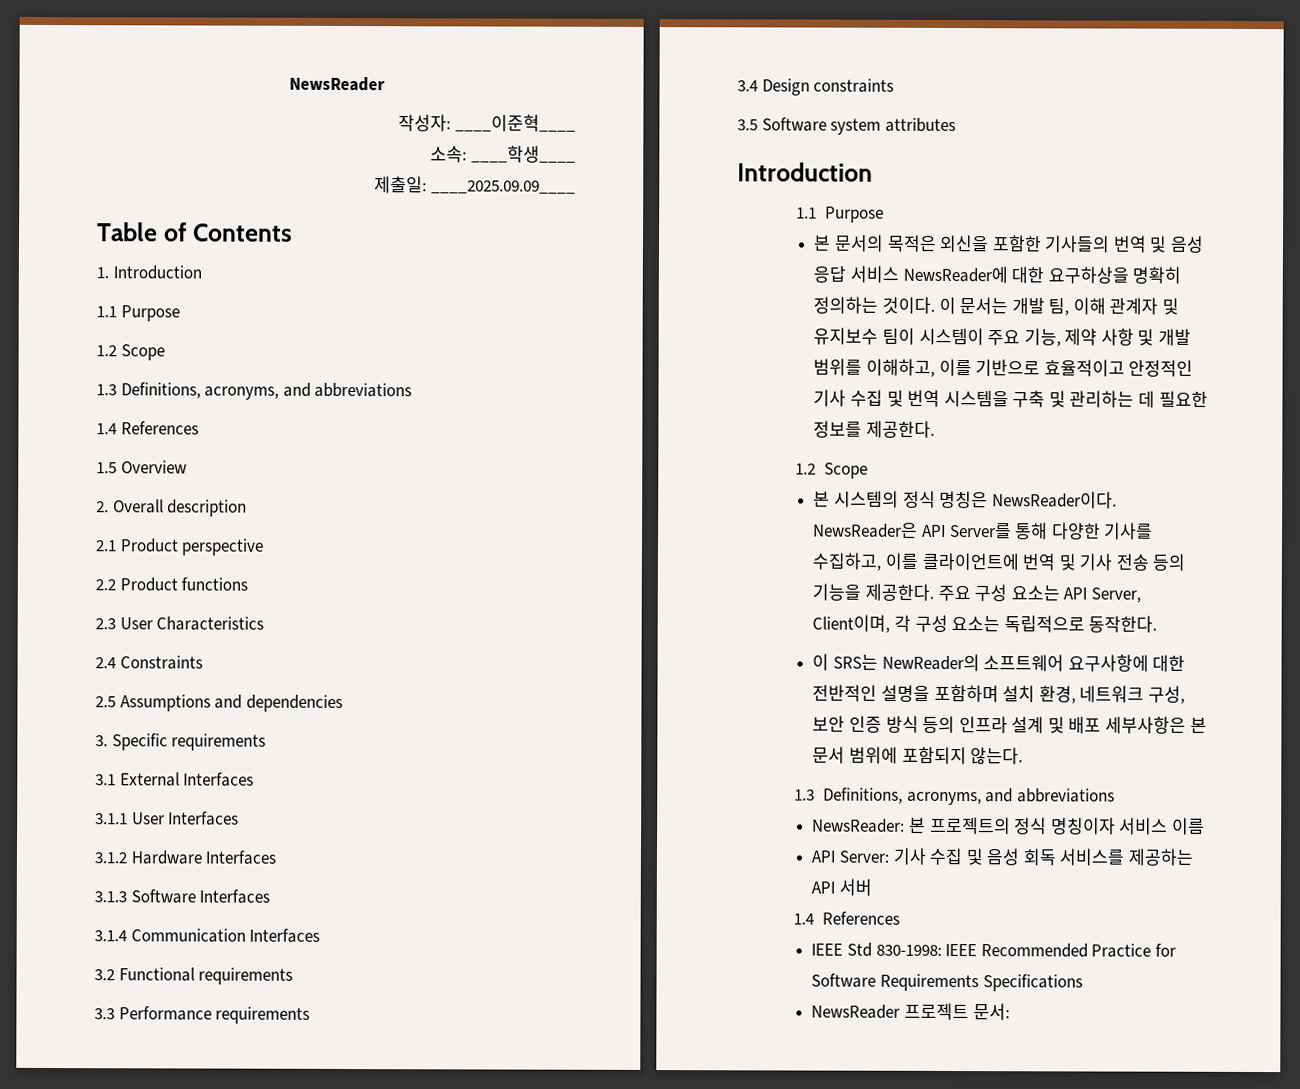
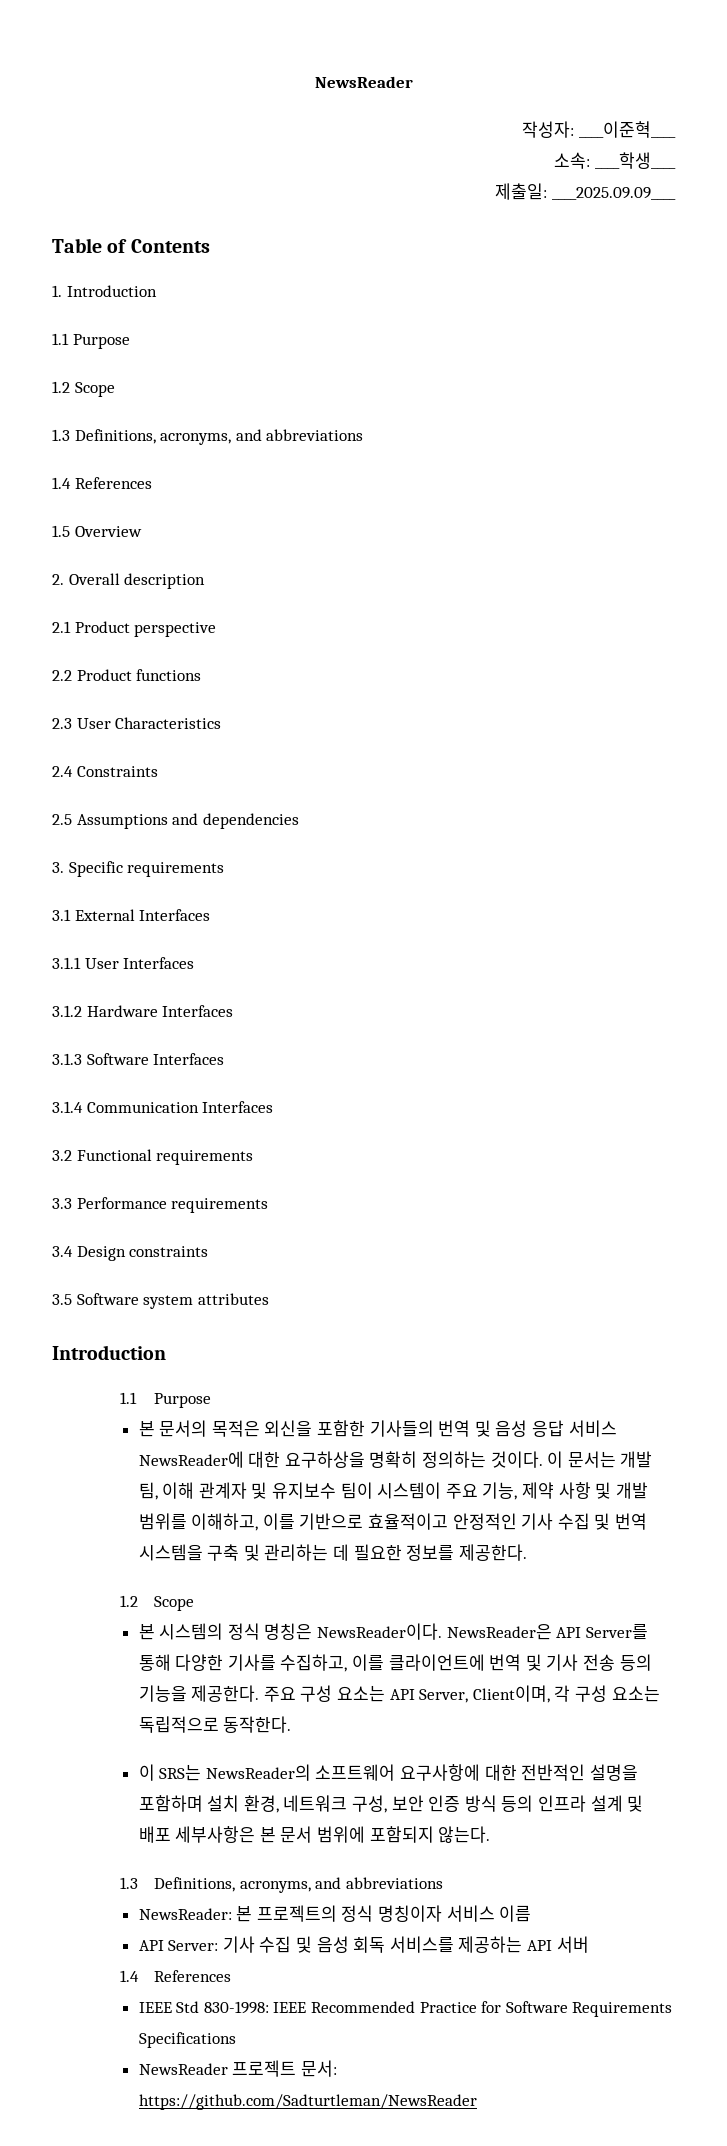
[881,653,980,672] NewReader의 -> [205,1764,311,1781] NewsReader의
(1010, 1012) none -> [138,2094,477,2110] https://github.com/Sadturtleman/NewsReader

